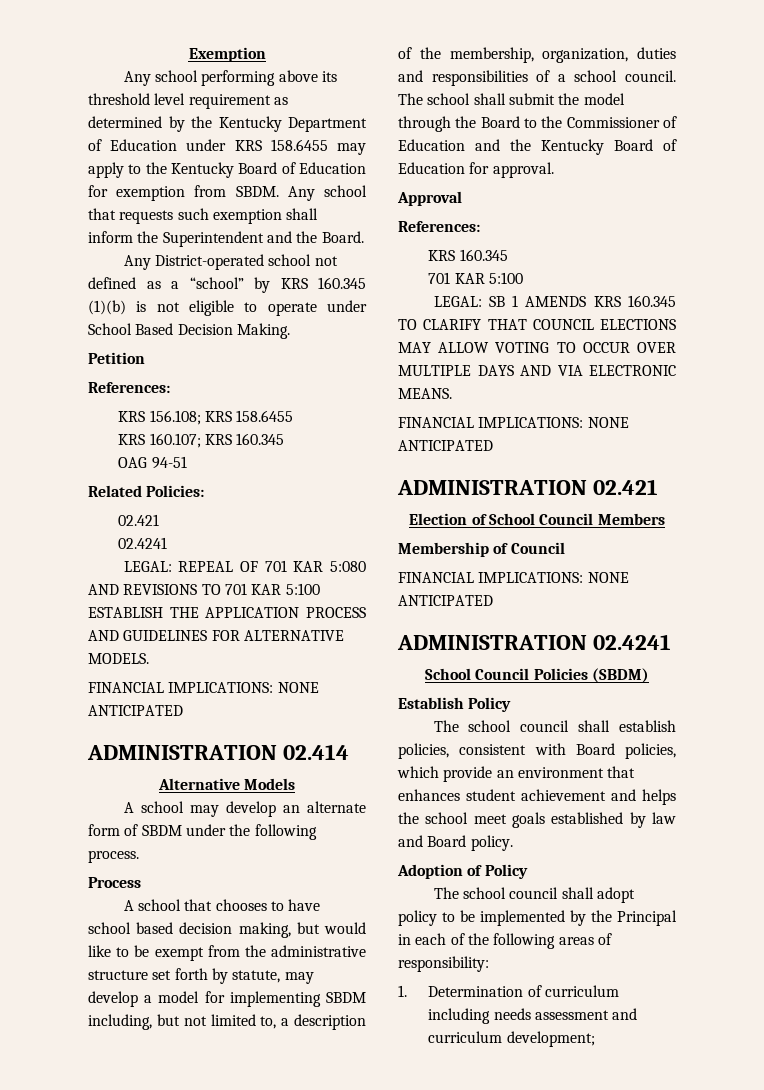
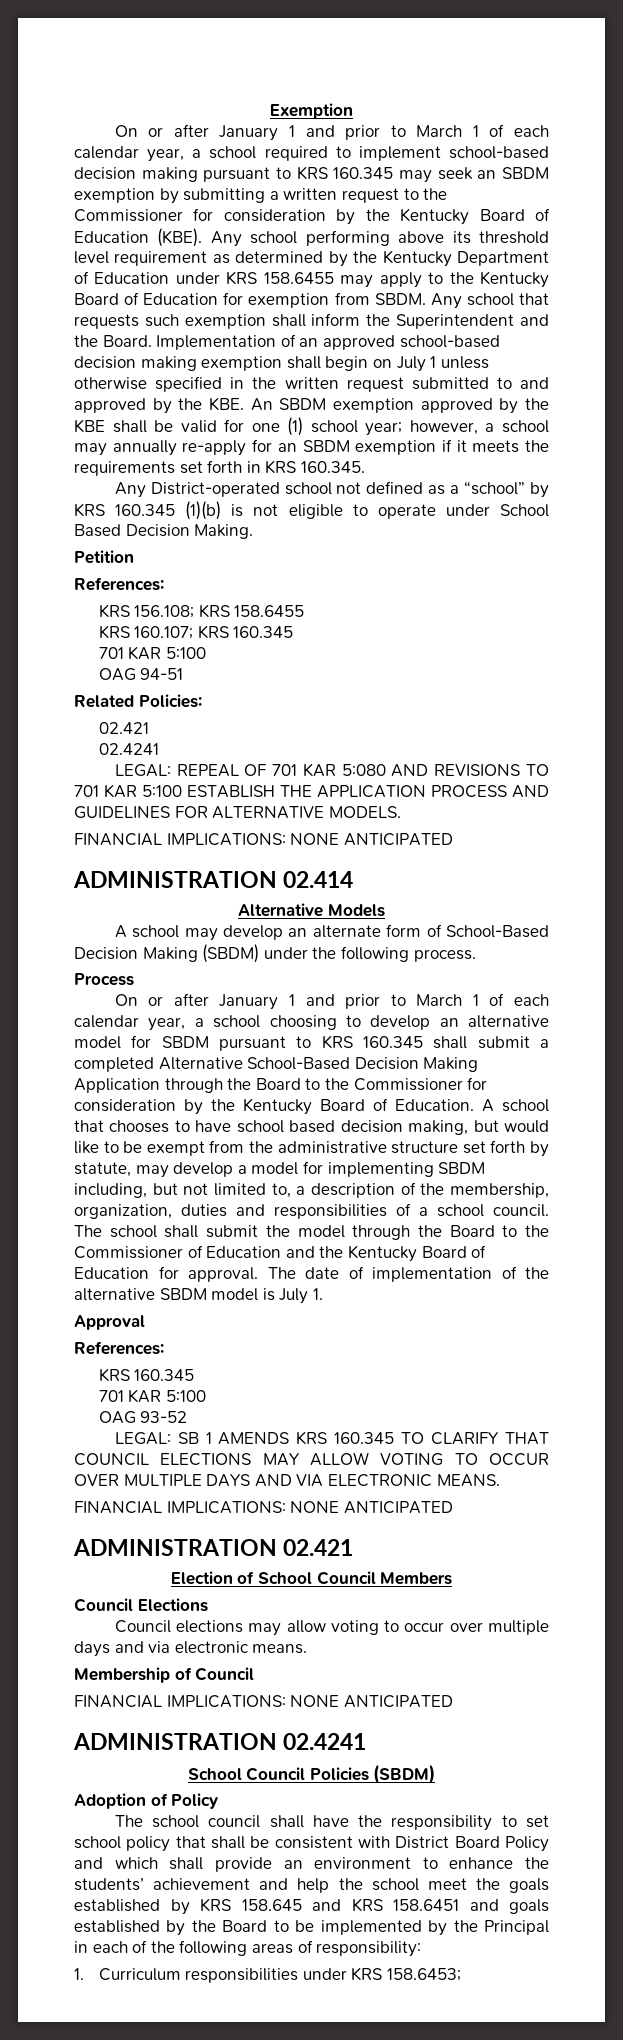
(266, 54) none -> [114,124,550,141] [74,146,549,162] [74,166,549,183] [74,188,448,204] [74,208,550,225] [74,228,203,247] On or after January 1 and prior to March 1 of each calendar year, a school required to implement school-based decision making pursuant to KRS 160.345 may seek an SBDM exemption by submitting a written request to the Commissioner for consideration by the Kentucky Board of Education (KBE).
(364, 237) none -> [156,334,500,350] [74,356,489,372] [74,376,549,392] [74,397,549,414] [74,417,549,436] [74,439,549,456] [74,460,365,476] Implementation of an approved school-based decision making exemption shall begin on July 1 unless otherwise specified in the written request submitted to and approved by the KBE. An SBDM exemption approved by the KBE shall be valid for one (1) school year; however, a school may annually re-apply for an SBDM exemption if it meets the requirements set forth in KRS 160.345.
(285, 439) none -> [98,646,206,660] // 701 KAR 5:100
[141,825,182,836] SBDM -> [446,925,549,938] [74,944,260,963] School-Based Decision Making (SBDM)
(141, 882) none -> [114,993,550,1010] [74,1015,549,1031] [74,1035,549,1051] [74,1057,479,1072] [74,1077,488,1093] [74,1098,474,1115] On or after January 1 and prior to March 1 of each calendar year, a school choosing to develop an alternative model for SBDM pursuant to KRS 160.345 shall submit a completed Alternative School-Based Decision Making Application through the Board to the Commissioner for consideration by the Kentucky Board of Education.
(554, 170) none -> [267,1266,549,1282] [74,1288,323,1304] The date of implementation of the alternative SBDM model is July 1.
(524, 278) none -> [98,1411,188,1424] // OAG 93-52
(665, 519) none -> [74,1598,208,1612] [114,1620,549,1636] [74,1641,308,1657] // Council Elections // Council elections may allow voting to occur over multiple days and via electronic means.
[398,697,512,712] [433,720,676,732] [398,743,676,759] [397,766,636,782] [398,789,676,805] [398,812,676,828] [398,835,513,851] // Establish Policy // The school council shall establish policies, consistent with Board policies, which provide an environment that enhances student achievement and helps the school meet goals established by law and Board policy. -> (436, 1774) none
[596,887,635,903] [398,910,437,926] adopt policy -> [312,1815,549,1831] [74,1836,549,1852] [74,1857,549,1872] [74,1878,549,1893] [74,1898,549,1915] [74,1920,268,1936] have the responsibility to set school policy that shall be consistent with District Board Policy and which shall provide an environment to enhance the students’ achievement and help the school meet the goals established by KRS 158.645 and KRS 158.6451 and goals established by the Board
[428,985,620,997] [428,1008,638,1024] [428,1031,595,1047] Determination of curriculum including needs assessment and curriculum development; -> [98,1967,462,1983] Curriculum responsibilities under KRS 158.6453;

